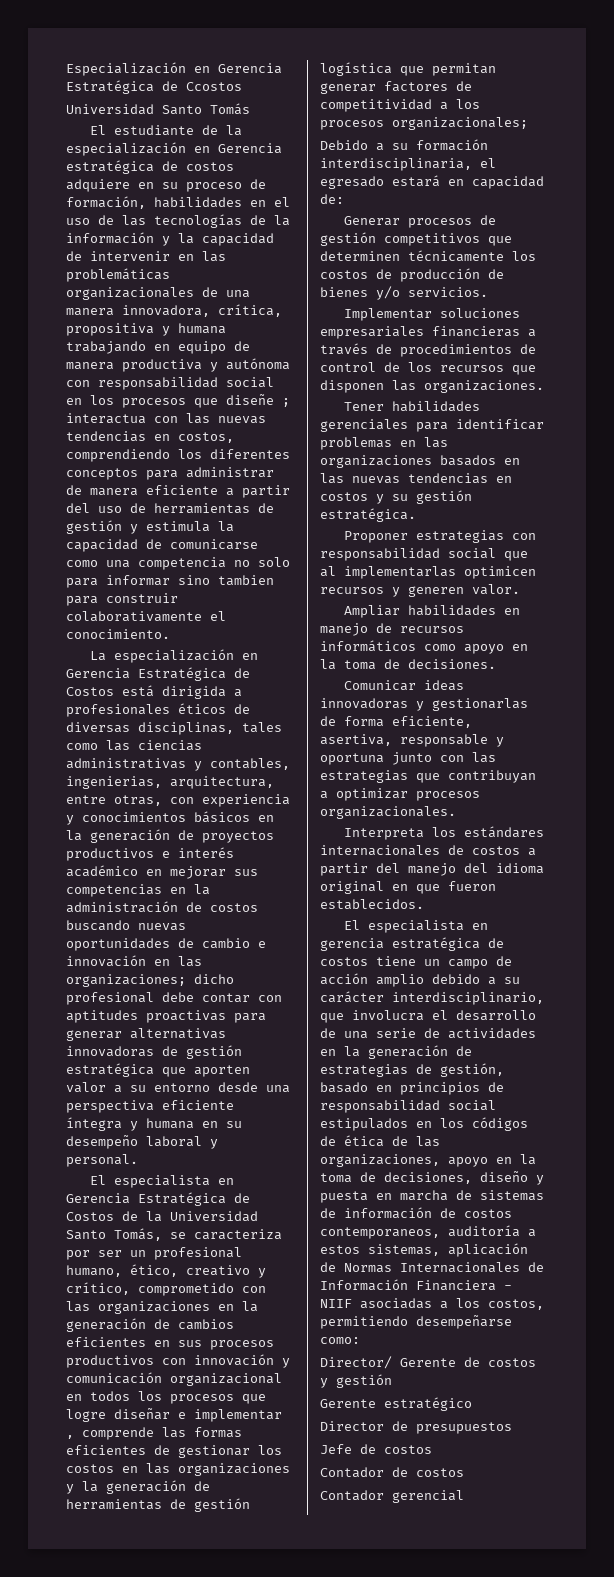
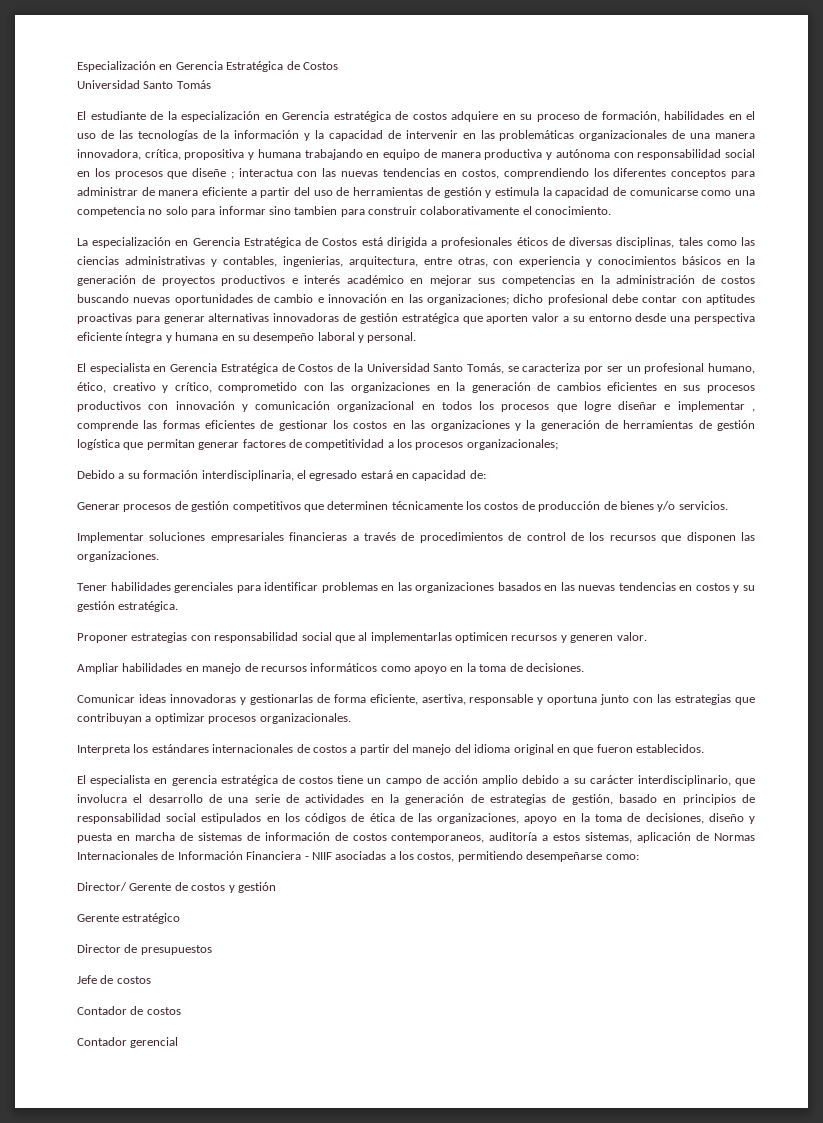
[186,82,242,91] Ccostos -> [302,62,338,70] Costos

